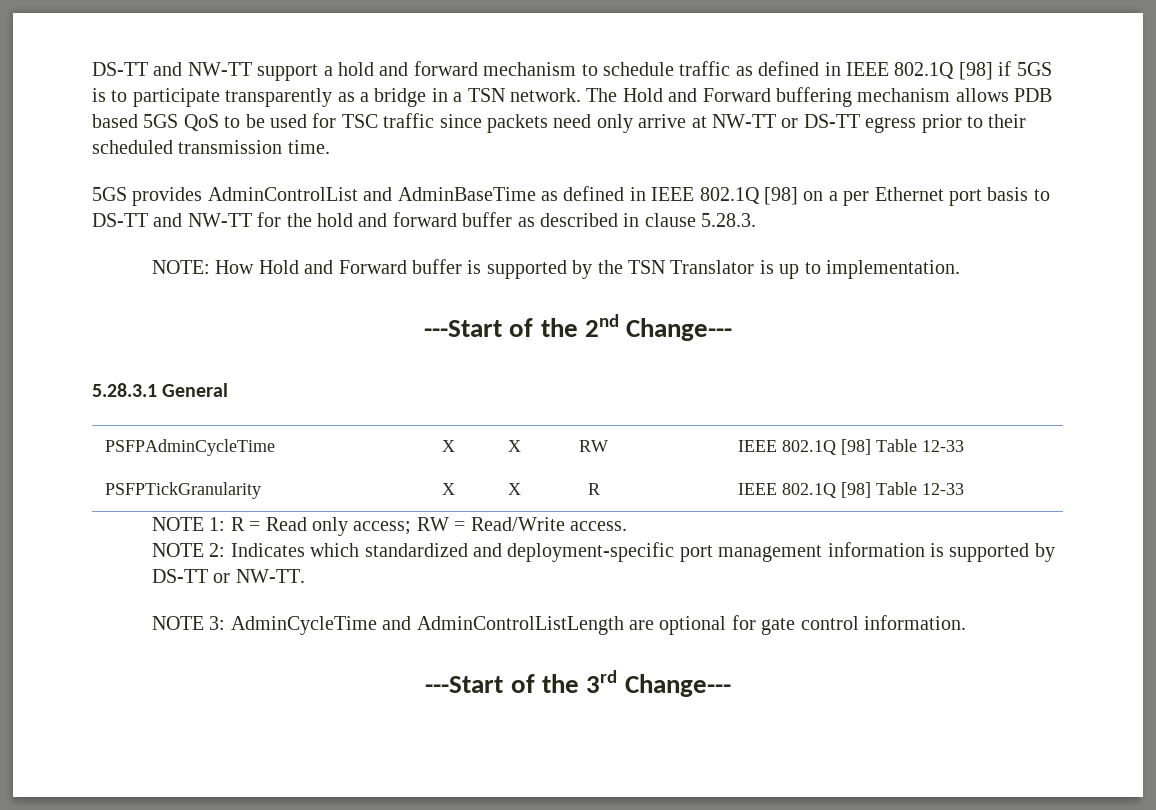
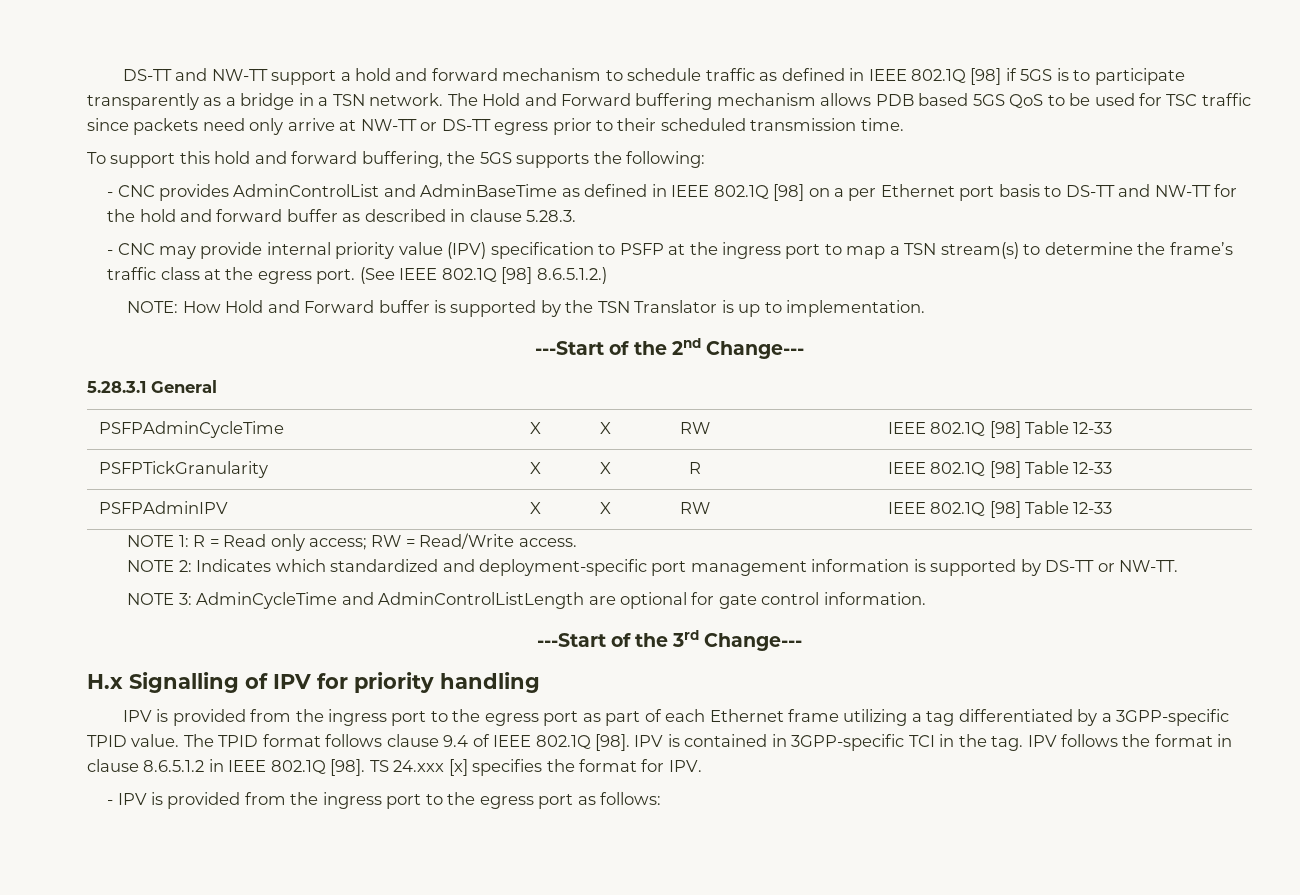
[92,187,127,201] 5GS -> [87,151,706,168] [107,185,155,197] To support this hold and forward buffering, the 5GS supports the following: // - CNC
(757, 220) none -> [107,242,1233,259] [107,267,607,284] // - CNC may provide internal priority value (IPV) specification to PSFP at the ingress port to map a TSN stream(s) to determine the frame’s traffic class at the egress port. (See IEEE 802.1Q [98] 8.6.5.1.2.)
(964, 489) none -> [98,501,228,514] [530,502,541,514] [600,502,611,514] [679,502,710,514] [887,501,1113,518] // PSFPAdminIPV | X | X | RW | IEEE 802.1Q [98] Table 12-33
(731, 685) none -> [87,672,540,693] [122,709,1230,726] [87,734,1233,751] [87,759,702,776] [107,792,662,809] // H.x Signalling of IPV for priority handling // IPV is provided from the ingress port to the egress port as part of each Ethernet frame utilizing a tag differentiated by a 3GPP-specific TPID value. The TPID format follows clause 9.4 of IEEE 802.1Q [98]. IPV is contained in 3GPP-specific TCI in the tag. IPV follows the format in clause 8.6.5.1.2 in IEEE 802.1Q [98]. TS 24.xxx [x] specifies the format for IPV. // - IPV is provided from the ingress port to the egress port as follows:

